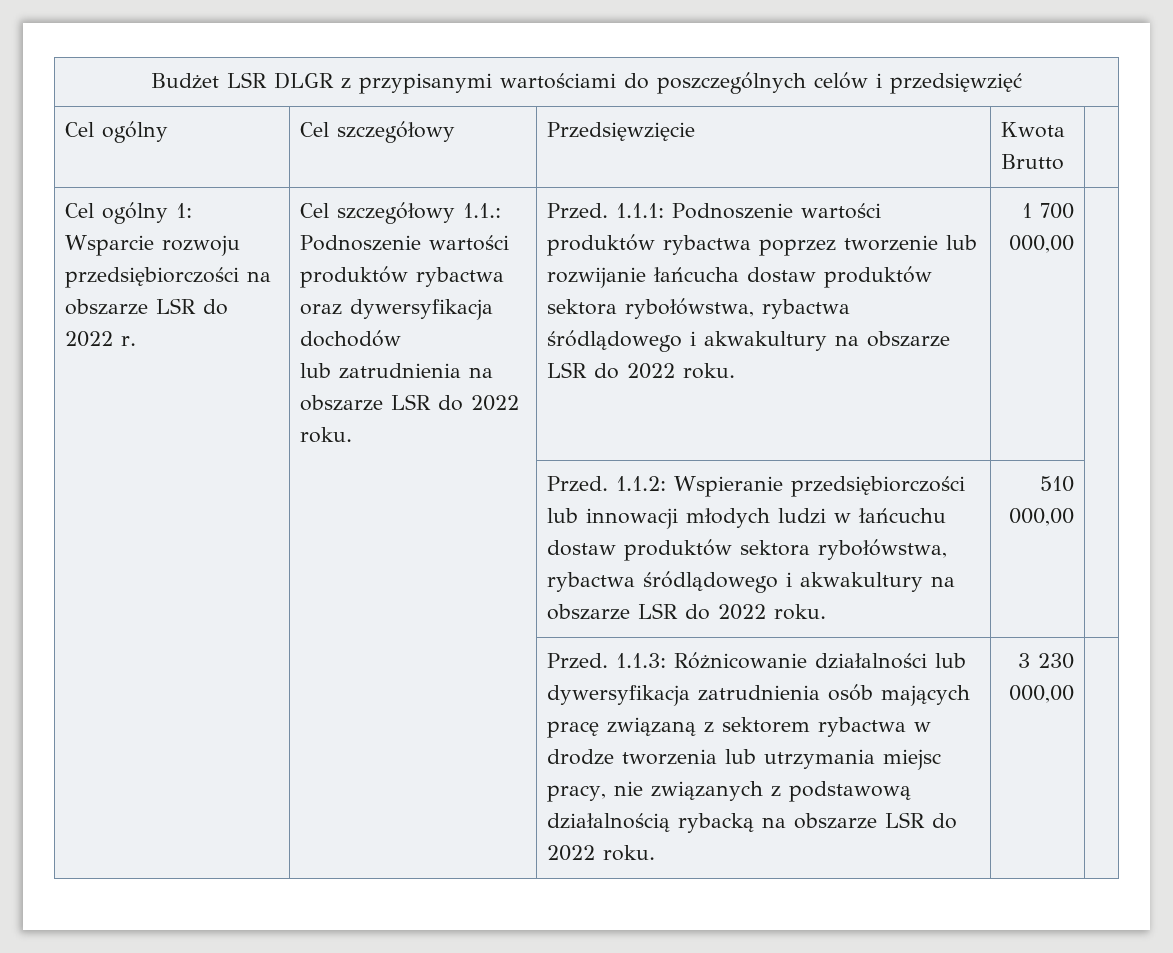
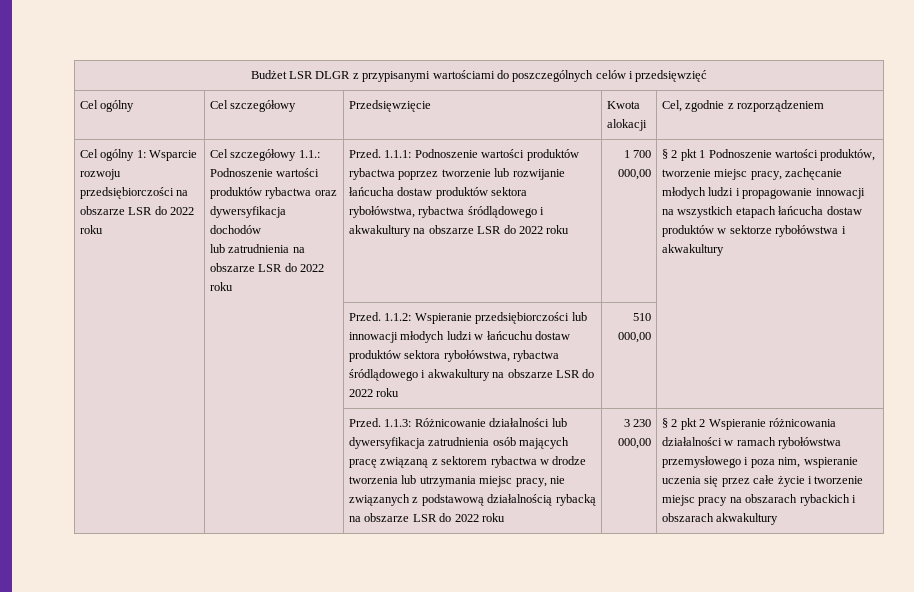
[1001,154,1065,170] Brutto | -> [607,119,648,131] [662,100,825,112] alokacji | Cel, zgodnie z rozporządzeniem
[121,336,137,346] r. -> [80,225,104,234] roku
[300,427,353,443] roku. -> [210,282,234,291] roku
[683,363,736,379] roku. -> [546,225,570,234] roku
(1074, 244) none -> [662,149,876,161] [662,168,843,180] [662,187,865,199] [662,206,862,218] [662,225,846,237] [662,244,725,256] § 2 pkt 1 Podnoszenie wartości produktów, tworzenie miejsc pracy, zachęcanie młodych ludzi i propagowanie innowacji na wszystkich etapach łańcucha dostaw produktów w sektorze rybołówstwa i akwakultury
[774,604,827,620] roku. -> [376,388,400,397] roku
[603,845,656,861] roku. -> [481,513,505,522] roku
(1074, 694) none -> [662,418,836,430] [662,437,842,449] [662,456,858,468] [662,475,864,487] [662,494,856,506] [662,513,779,525] § 2 pkt 2 Wspieranie różnicowania działalności w ramach rybołówstwa przemysłowego i poza nim, wspieranie uczenia się przez całe życie i tworzenie miejsc pracy na obszarach rybackich i obszarach akwakultury

